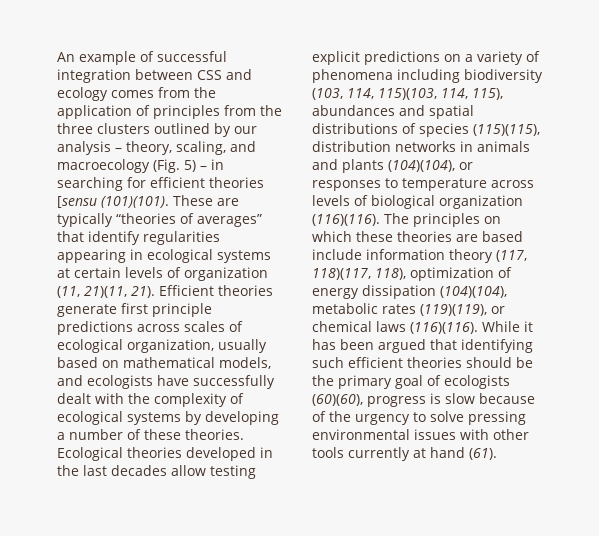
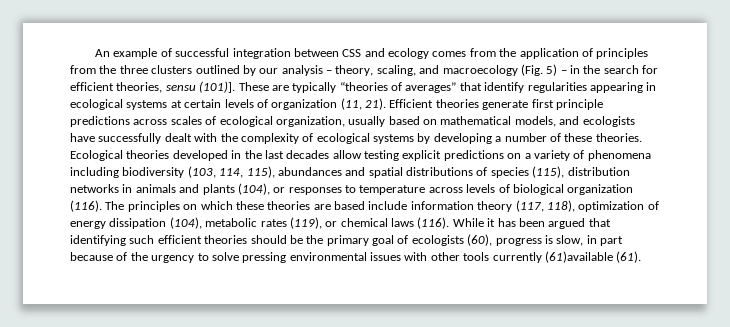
[57,177,264,191] [57,196,169,208] searching for efficient theories [sensu (101)(101). -> [583,65,659,74] [70,81,236,93] the search for efficient theories, sensu (101)].
[84,286,127,298] 21)(11, -> (362, 104) none
[378,88,468,100] 115)(103, 114, -> (244, 173) none
[473,124,540,136] (115)(115), -> [532,166,565,178] (115),
[388,160,455,172] (104)(104), -> [237,183,270,195] (104),
[312,214,380,226] (116)(116). -> [70,200,102,212] (116).
[312,268,371,280] 118)(117, -> (544, 206) none
[440,286,507,298] (104)(104), -> [169,217,202,229] (104),
[420,304,487,316] (119)(119), -> [289,217,322,229] (119),
[410,322,478,334] (116)(116). -> [417,217,450,229] (116).
[312,394,363,406] (60)(60), -> [467,234,493,246] (60),
[445,393,475,404] slow -> [556,235,623,246] slow, in part
[413,447,465,458] at hand -> [544,251,613,263] (61)available

